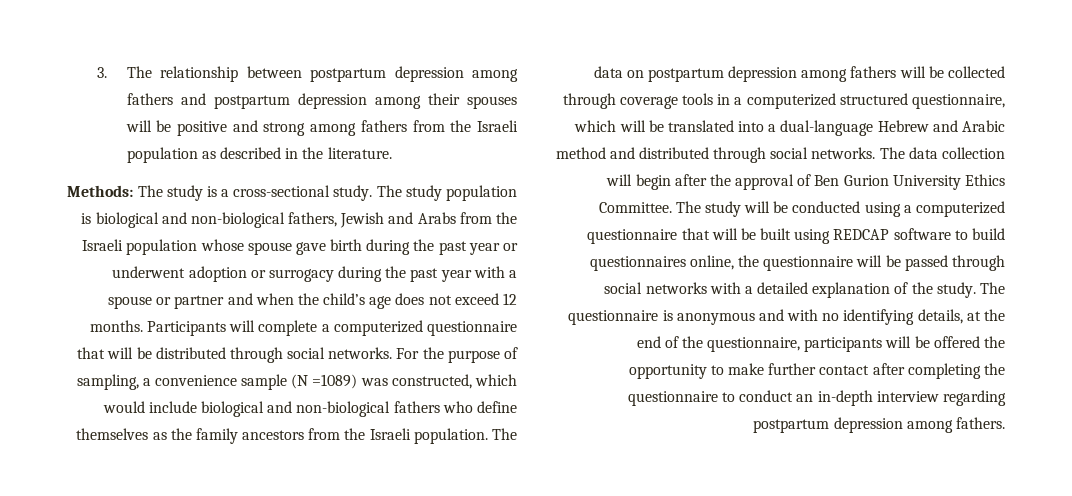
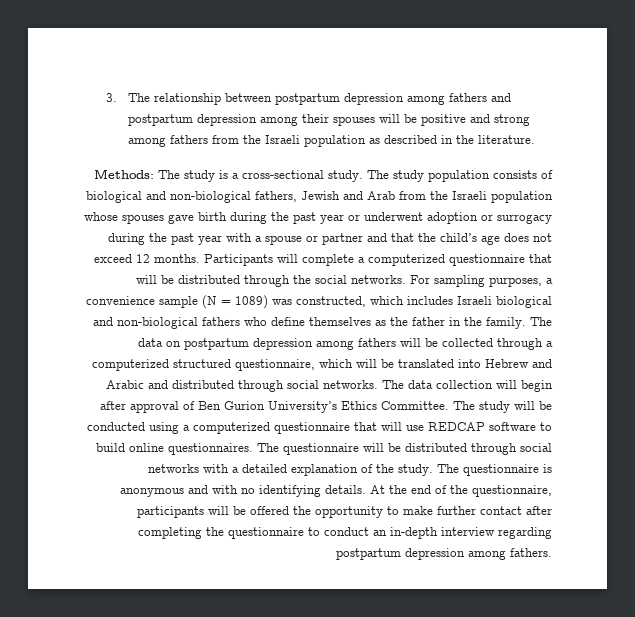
[81,213,92,224] is -> [493,170,553,179] consists of
[417,212,456,224] Arabs -> [367,191,395,200] Arab
[247,242,292,255] spouse -> [122,214,164,224] spouses
[255,293,294,305] when -> [391,233,414,242] that
(283, 355) none -> [293,275,311,284] the
[422,347,518,363] [76,374,139,390] the purpose of sampling, -> [434,275,542,287] sampling purposes,
[312,374,358,389] =1089) -> [221,295,268,309] = 1089)
[102,401,197,413] would include -> [407,296,492,305] includes Israeli
[195,428,488,444] family ancestors from the Israeli population. -> [412,317,526,329] father in the family.
[619,93,731,109] coverage tools in -> (543, 344) none
[768,120,874,136] a dual-language -> (481, 363) none
[555,147,606,159] method -> (144, 384) none
[709,174,731,186] the -> (126, 405) none
[892,175,961,190] University -> [268,401,337,413] University’s
[740,228,831,244] be built using -> [406,425,424,431] use
[589,255,760,271] questionnaires online, the -> [129,443,279,455] online questionnaires. The
[904,255,948,271] passed -> [405,443,467,452] distributed
[917,309,981,324] details, at -> [325,485,385,494] details. At

